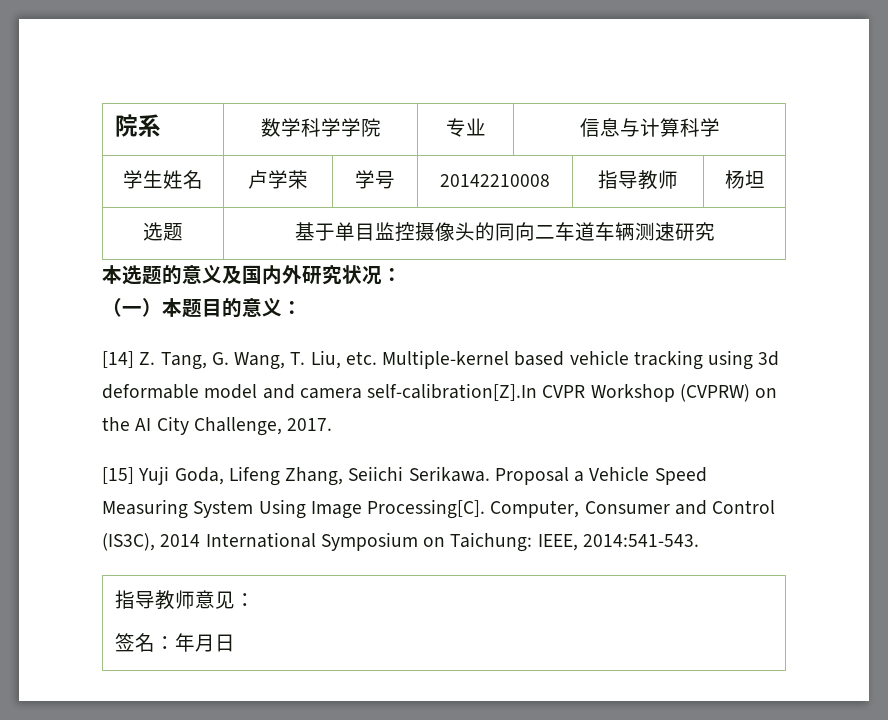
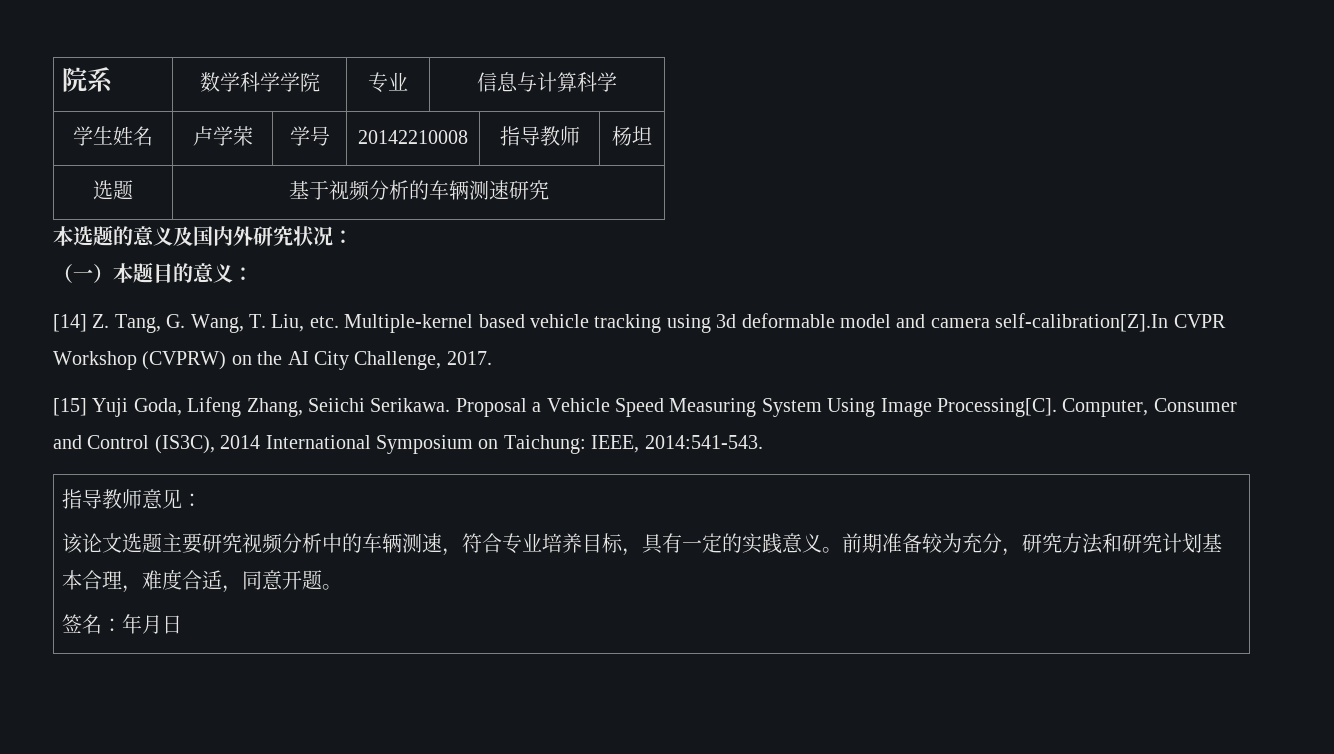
[334,222,595,242] 单目监控摄像头的同向二车道 -> [328,180,429,201] 视频分析的
(256, 600) none -> [61,533,1222,556] [61,569,342,593] // 该论文选题主要研究视频分析中的车辆测速，符合专业培养目标，具有一定的实践意义。前期准备较为充分，研究方法和研究计划基本合理，难度合适，同意开题。

